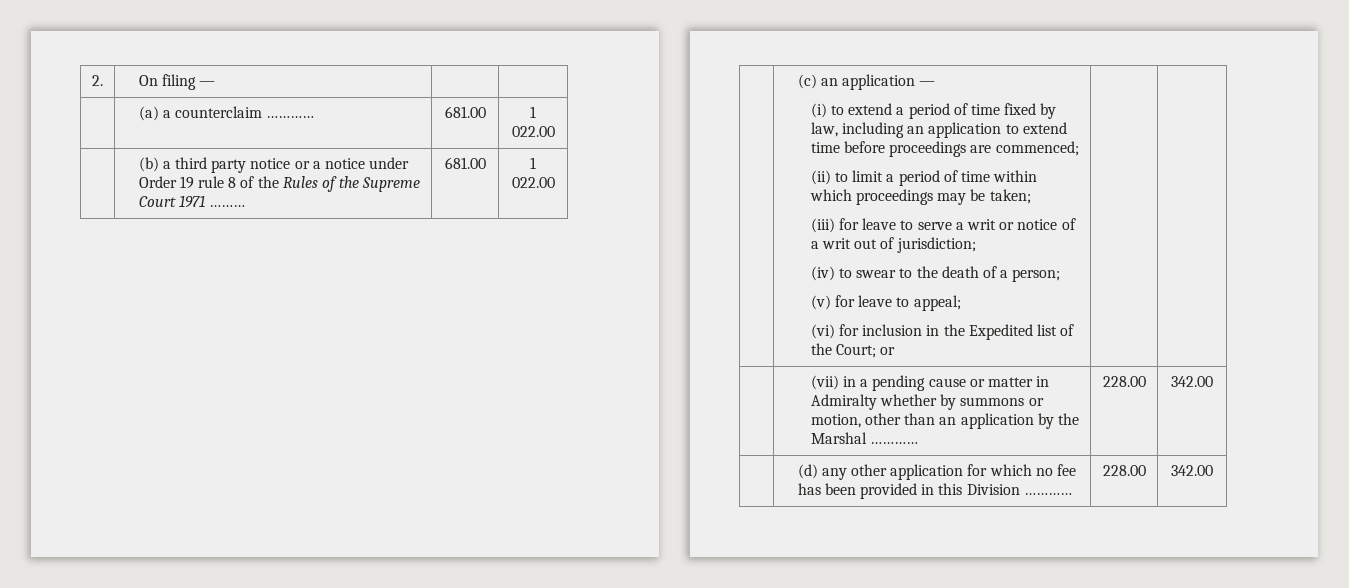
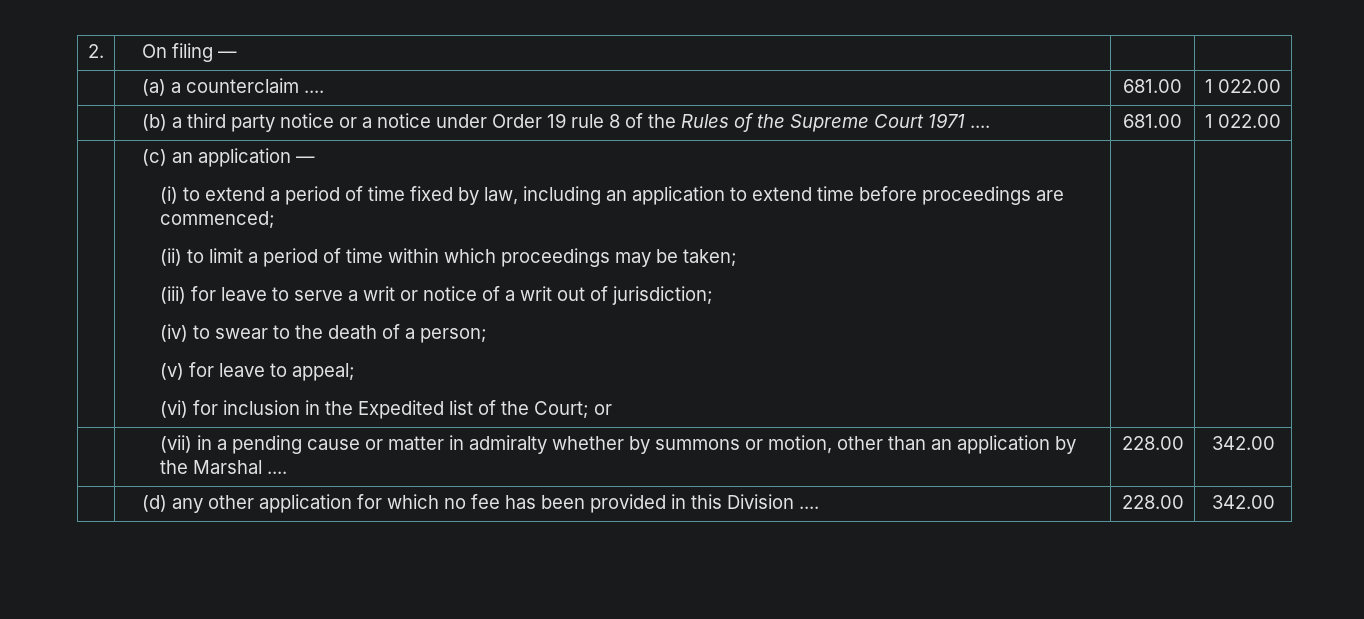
[266,116,315,118] ………… -> [304,90,325,93] ....
[209,205,246,207] ……… -> [970,125,991,128] ....
[810,394,877,410] Admiralty -> [469,435,548,454] admiralty
[870,442,919,444] ………… -> [267,471,288,474] ....
[1023,493,1072,495] ………… -> [799,506,820,509] ....

